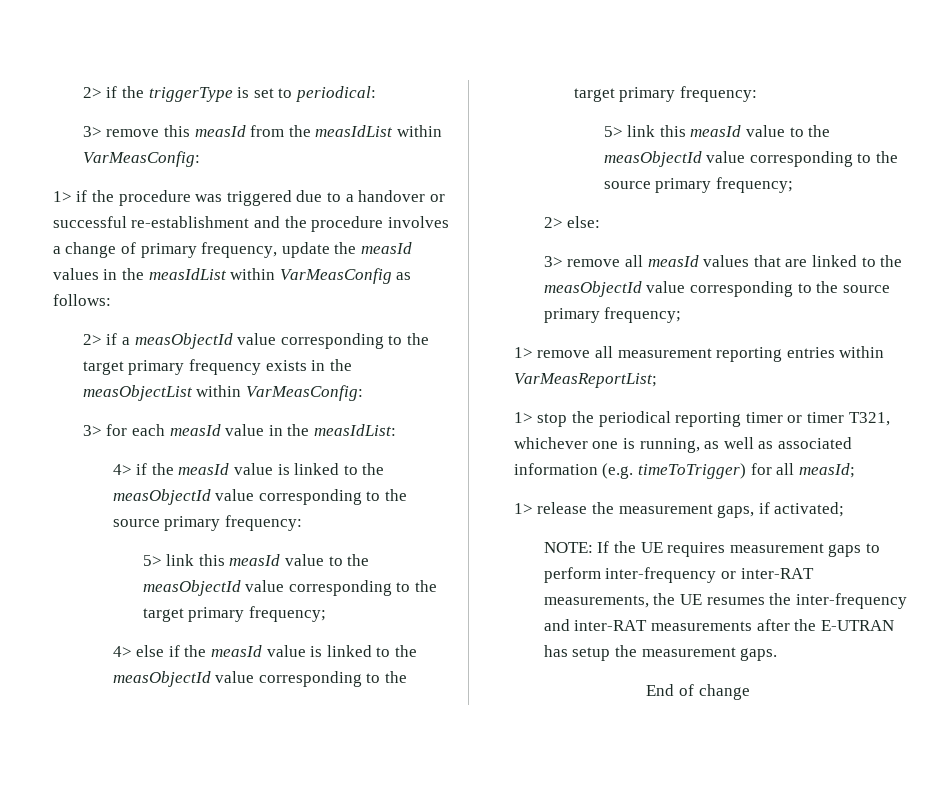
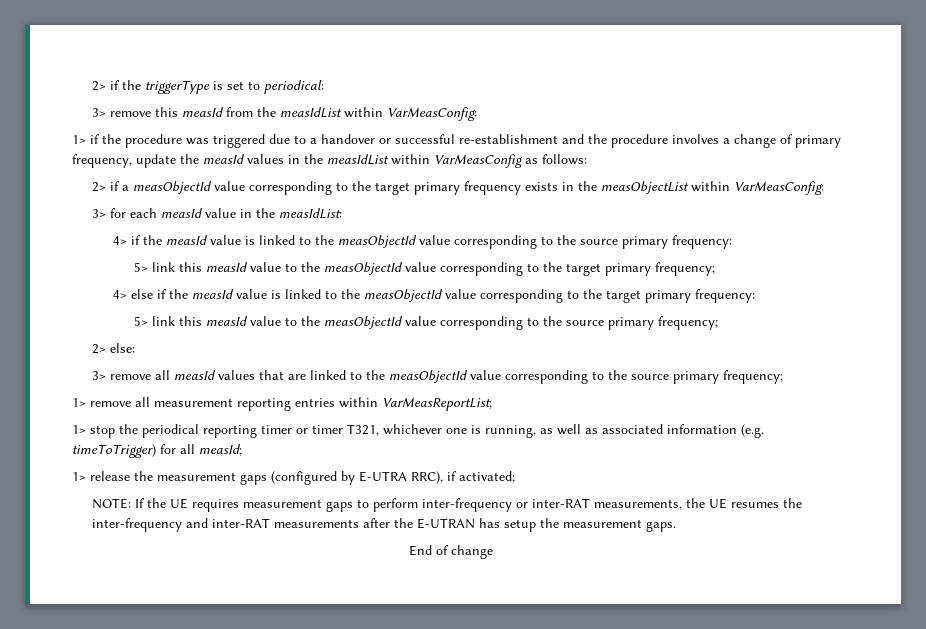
[717,505,755,518] gaps, -> [239,471,443,485] gaps (configured by E-UTRA RRC),

